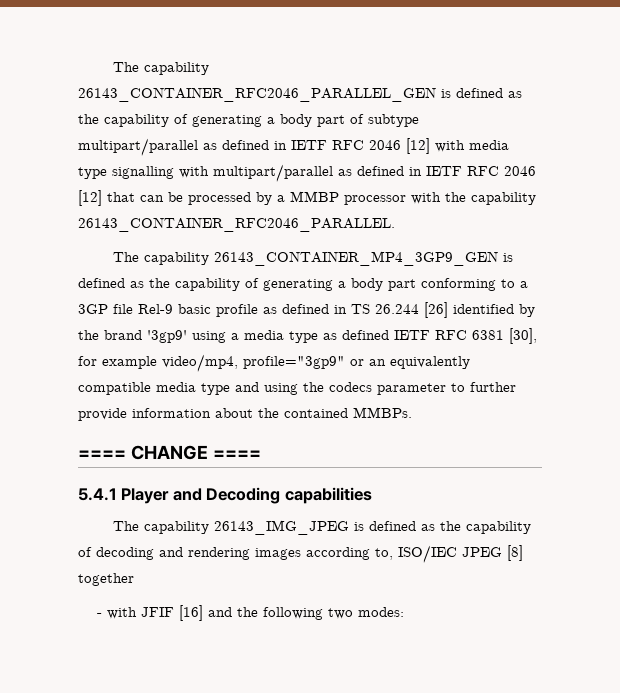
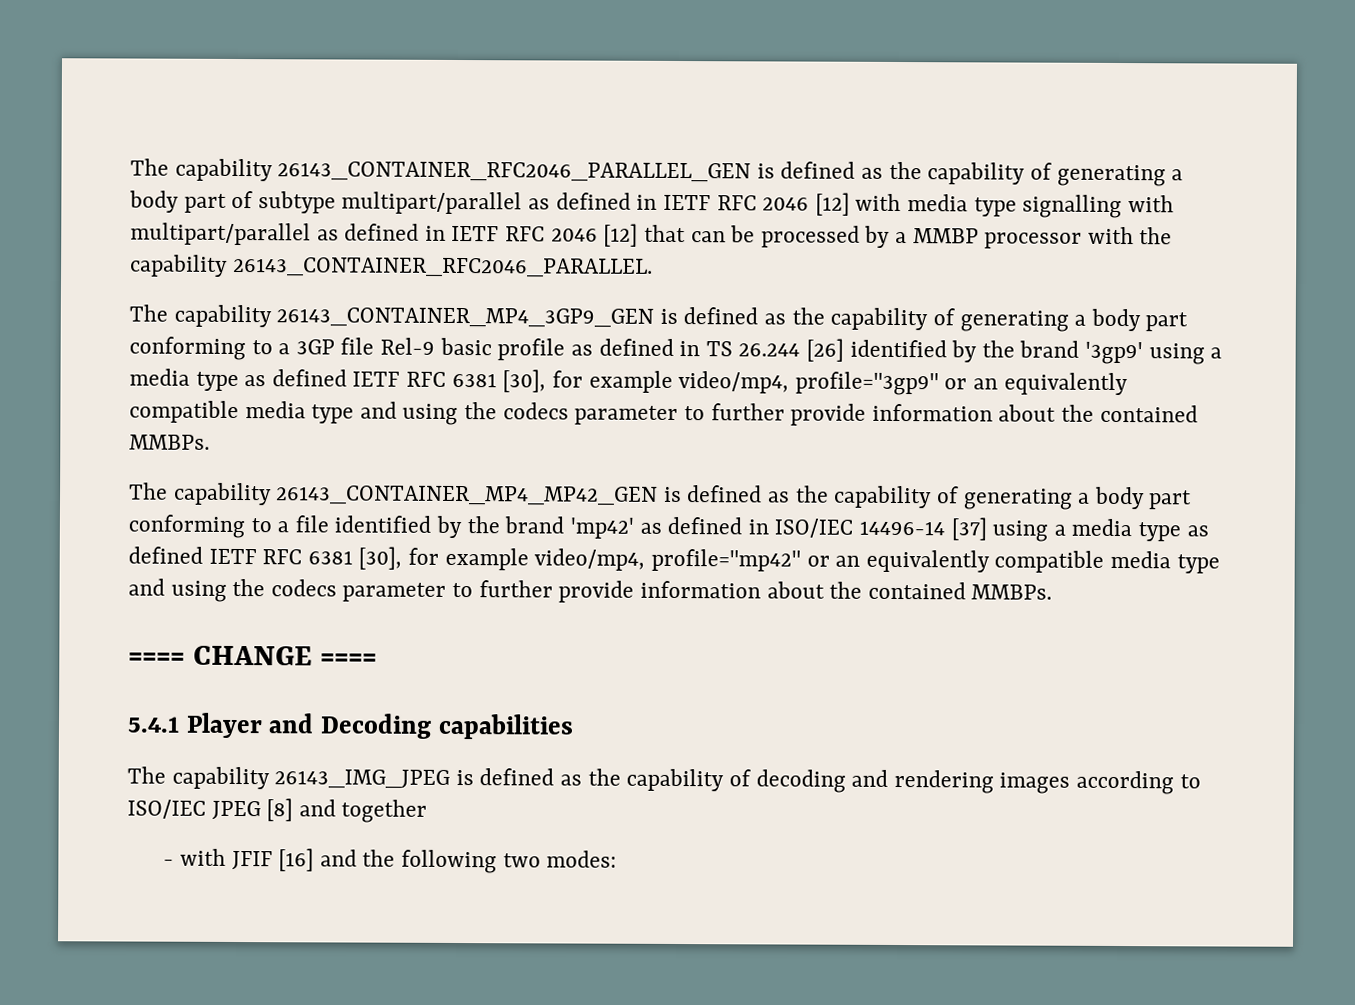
(412, 412) none -> [129,482,1193,510] [128,514,1209,542] [128,546,1220,574] [128,578,1053,603] // The capability 26143_CONTAINER_MP4_MP42_GEN is defined as the capability of generating a body part conforming to a file identified by the brand 'mp42' as defined in ISO/IEC 14496-14 [37] using a media type as defined IETF RFC 6381 [30], for example video/mp4, profile="mp42" or an equivalently compatible media type and using the codecs parameter to further provide information about the contained MMBPs.
[375,548,393,560] to, -> [1179,774,1201,789] to
(523, 553) none -> [298,799,336,817] and

